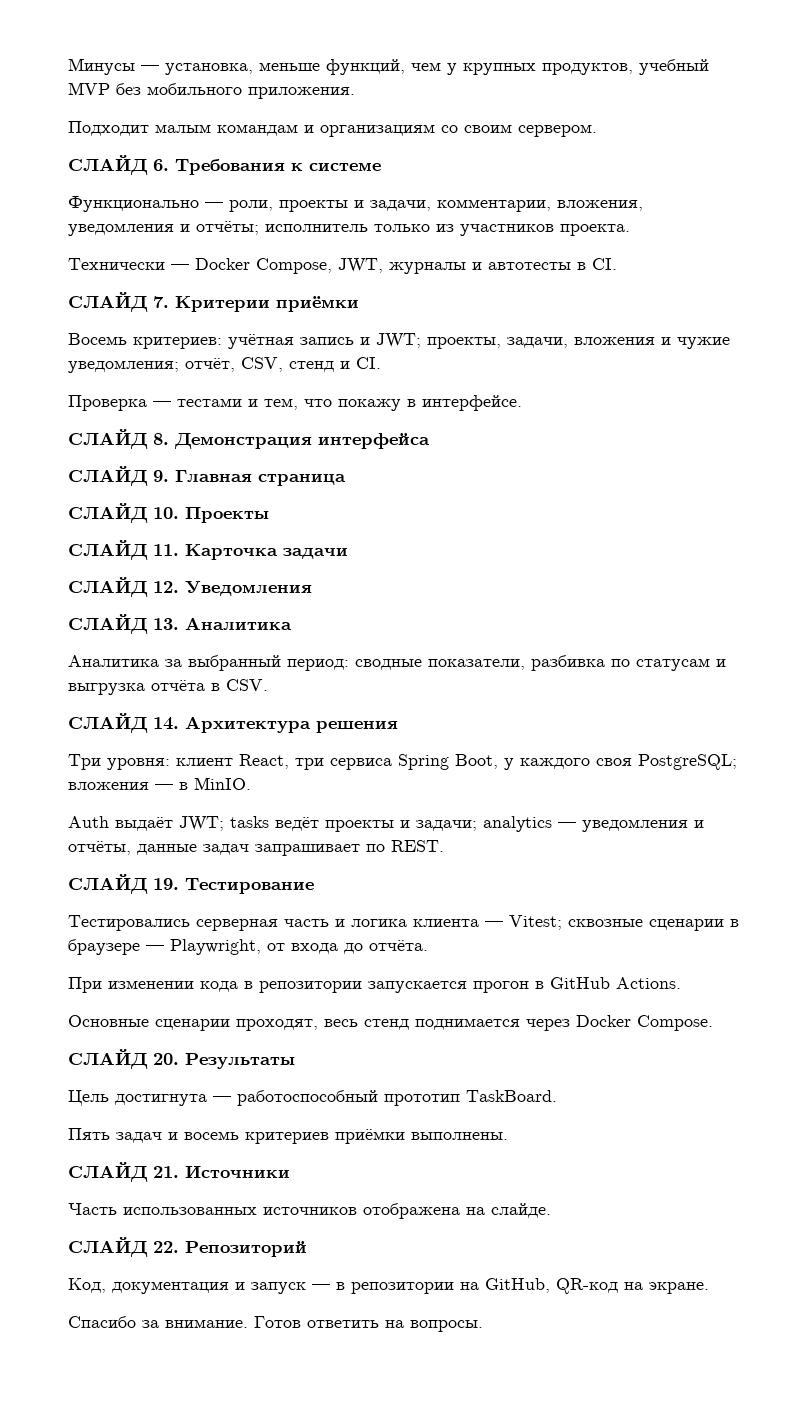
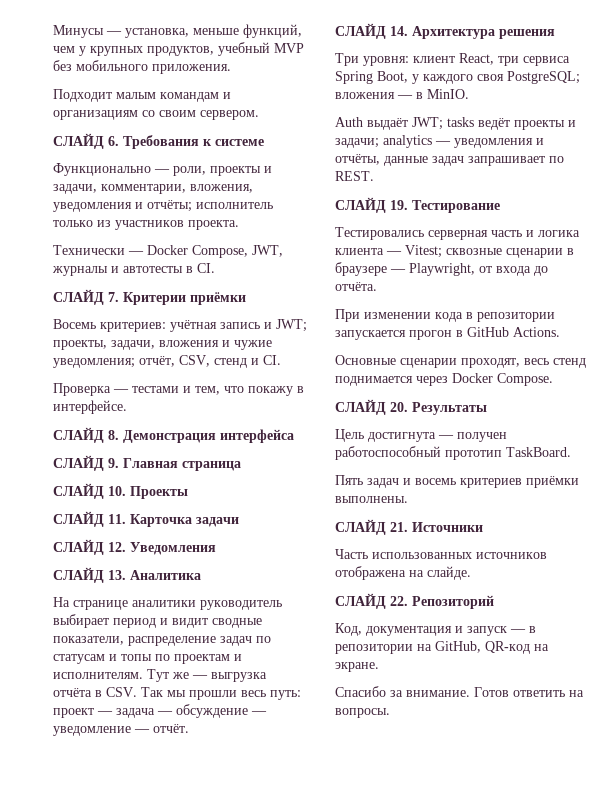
[68,655,726,671] [68,679,268,695] Аналитика за выбранный период: сводные показатели, разбивка по статусам и выгрузка отчёта в CSV. -> [53,597,282,610] [53,614,262,628] [53,636,271,646] [53,654,242,664] [53,669,267,682] [53,687,301,700] [53,704,267,718] [53,724,189,736] На странице аналитики руководитель выбирает период и видит сводные показатели, распределение задач по статусам и топы по проектам и исполнителям. Тут же — выгрузка отчёта в CSV. Так мы прошли весь путь: проект — задача — обсуждение — уведомление — отчёт.
(231, 1099) none -> [457,432,507,442] получен

